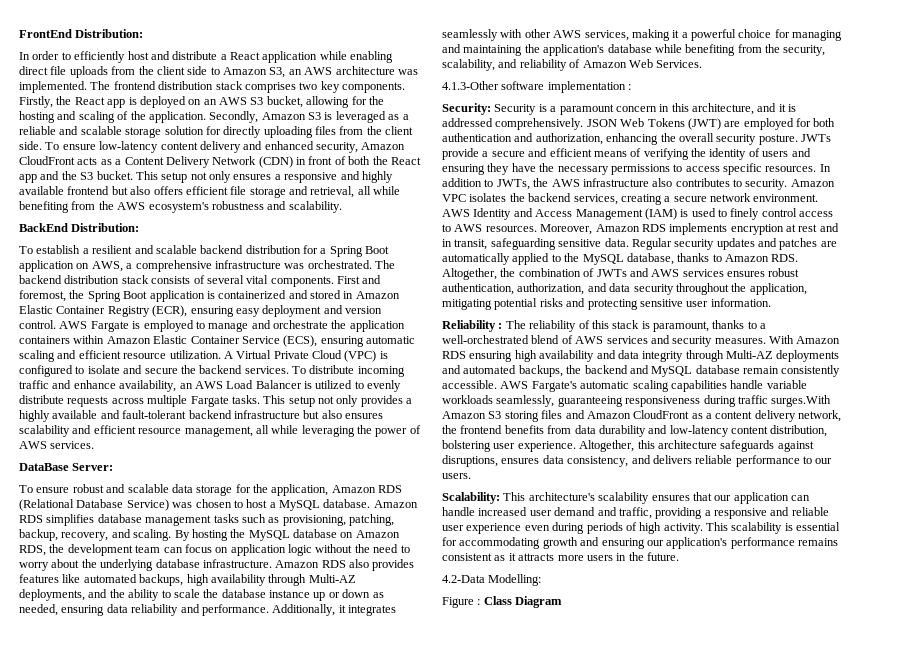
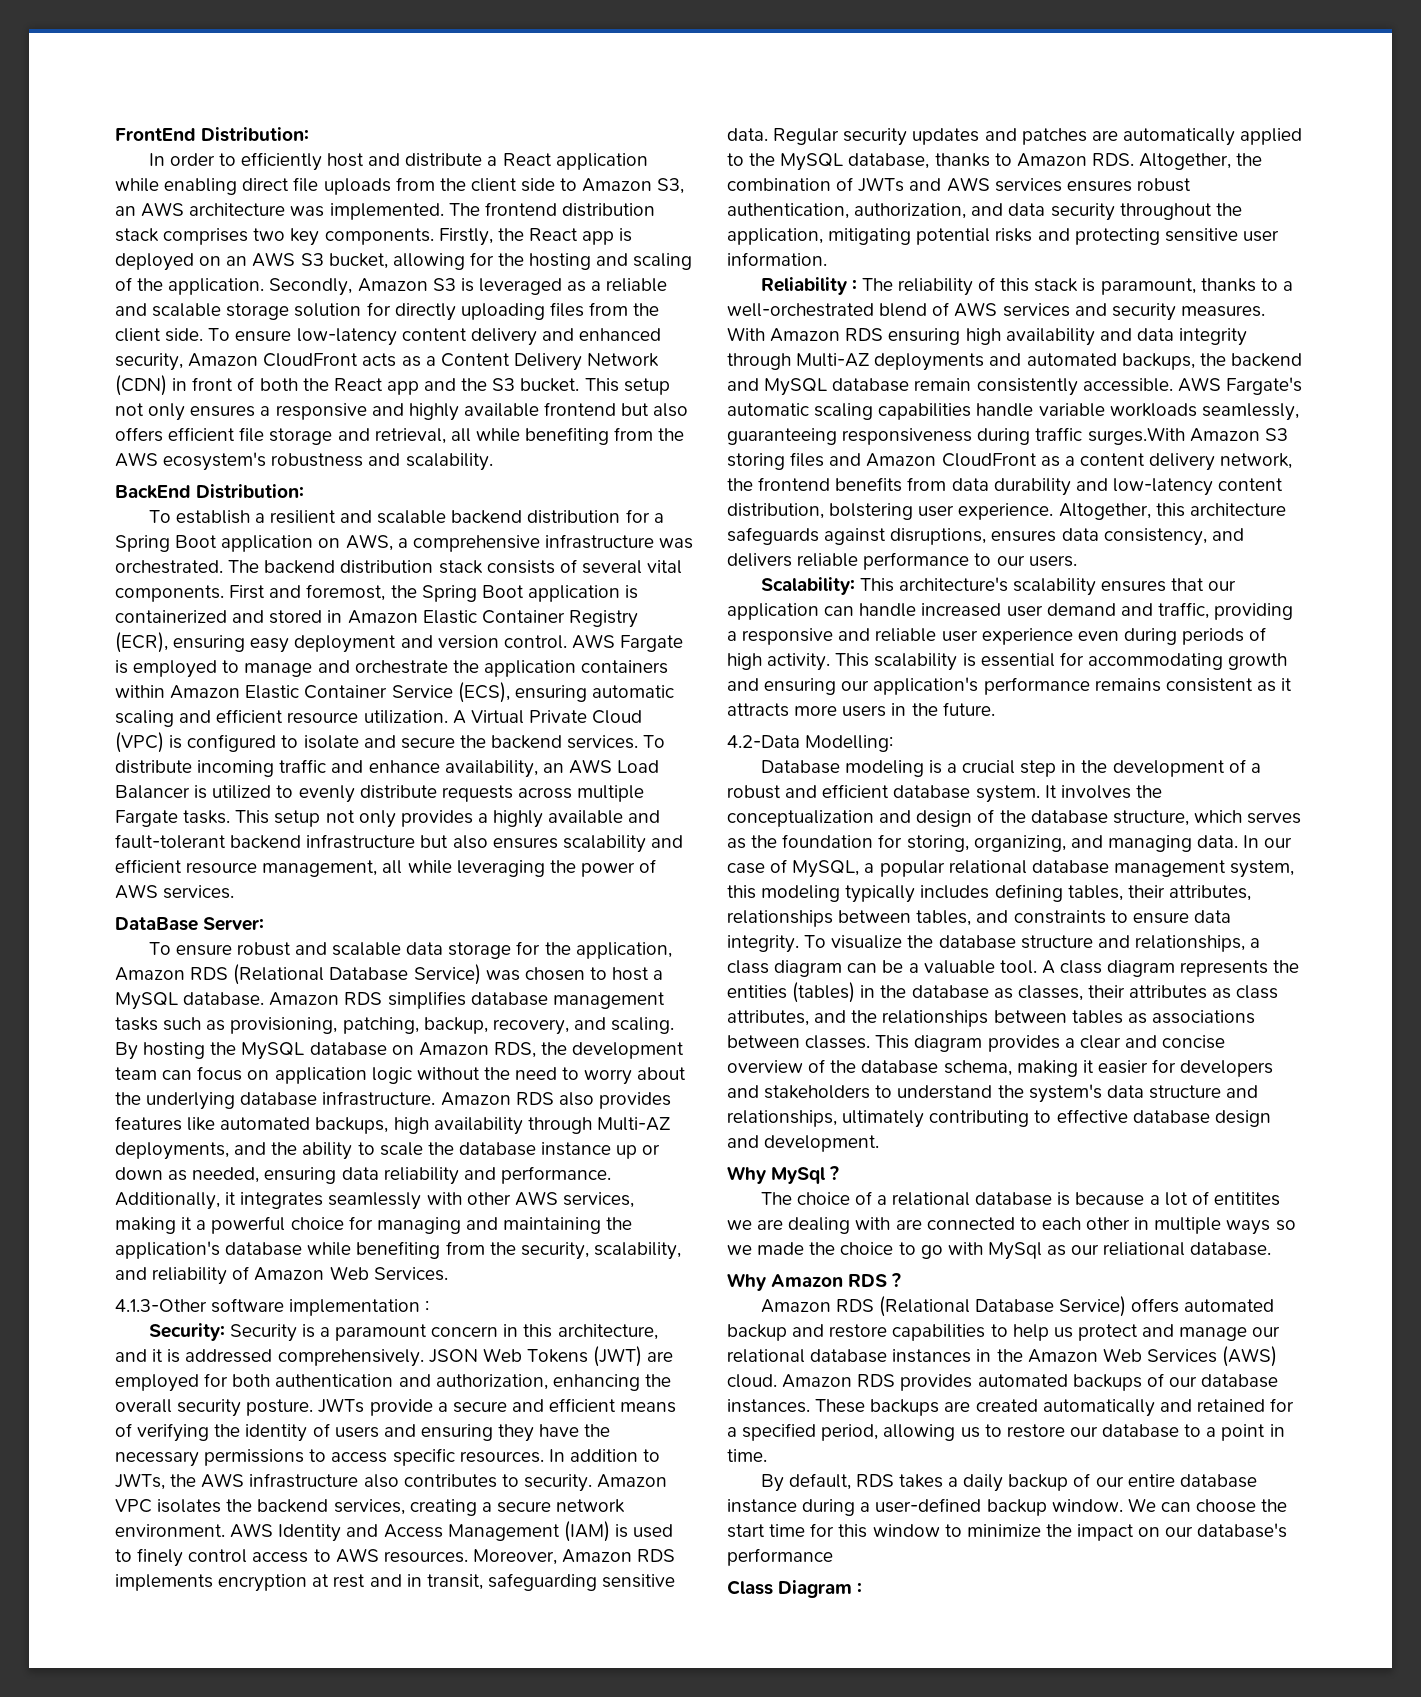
[442,597,481,608] Figure : -> [760,759,1261,777] [727,784,1162,803] [727,809,1302,827] [727,834,1293,852] [727,859,1295,878] [727,884,1251,903] [727,910,1231,927] [727,935,1261,953] [727,960,1300,977] [727,982,1279,1003] [727,1010,1255,1027] [727,1035,1226,1052] [727,1059,1274,1077] [727,1084,1259,1103] [727,1109,1271,1128] [727,1135,880,1152] [727,1166,840,1184] [760,1191,1280,1206] [727,1217,1296,1235] [727,1242,1272,1260] [727,1273,902,1291] [760,1296,1275,1317] [727,1324,1281,1341] [727,1346,1278,1367] [727,1373,1279,1391] [727,1398,1295,1417] [727,1423,1285,1441] [727,1449,767,1462] [760,1473,1257,1492] [727,1498,1288,1516] [727,1523,1288,1541] [727,1548,833,1566] Database modeling is a crucial step in the development of a robust and efficient database system. It involves the conceptualization and design of the database structure, which serves as the foundation for storing, organizing, and managing data. In our case of MySQL, a popular relational database management system, this modeling typically includes defining tables, their attributes, relationships between tables, and constraints to ensure data integrity. To visualize the database structure and relationships, a class diagram can be a valuable tool. A class diagram represents the entities (tables) in the database as classes, their attributes as class attributes, and the relationships between tables as associations between classes. This diagram provides a clear and concise overview of the database schema, making it easier for developers and stakeholders to understand the system's data structure and relationships, ultimately contributing to effective database design and development. // Why MySql ? // The choice of a relational database is because a lot of entitites we are dealing with are connected to each other in multiple ways so we made the choice to go with MySql as our reliational database. // Why Amazon RDS ? // Amazon RDS (Relational Database Service) offers automated backup and restore capabilities to help us protect and manage our relational database instances in the Amazon Web Services (AWS) cloud. Amazon RDS provides automated backups of our database instances. These backups are created automatically and retained for a specified period, allowing us to restore our database to a point in time. // By default, RDS takes a daily backup of our entire database instance during a user-defined backup window. We can choose the start time for this window to minimize the impact on our database's performance //
(563, 602) none -> [857,1582,863,1594] :

